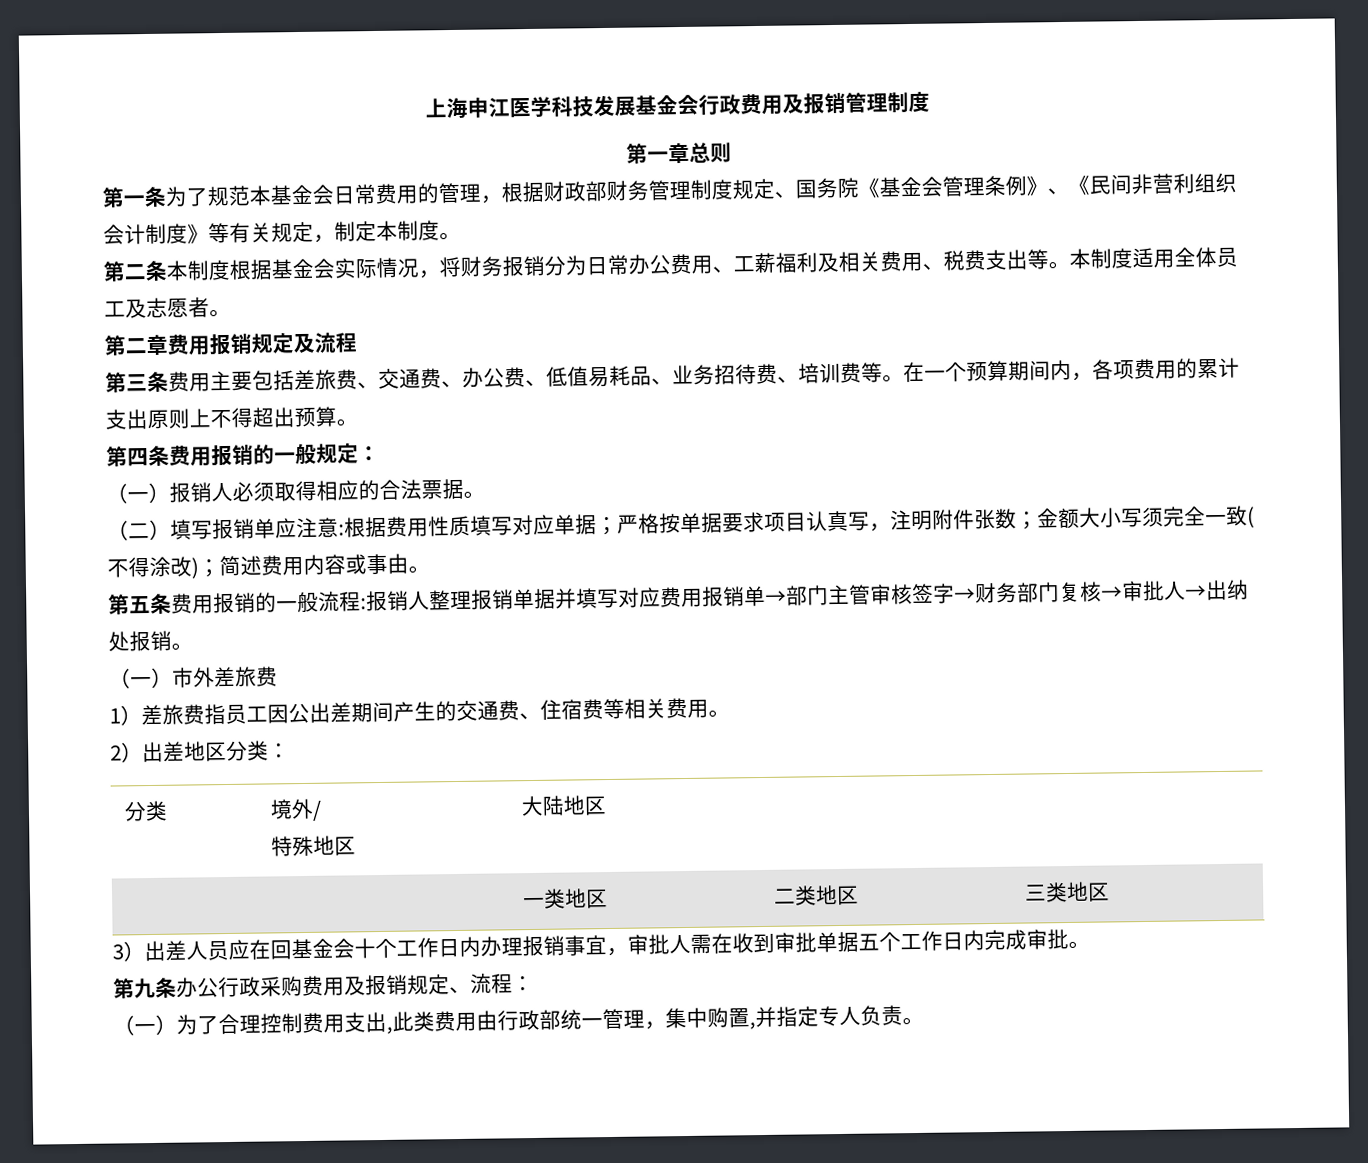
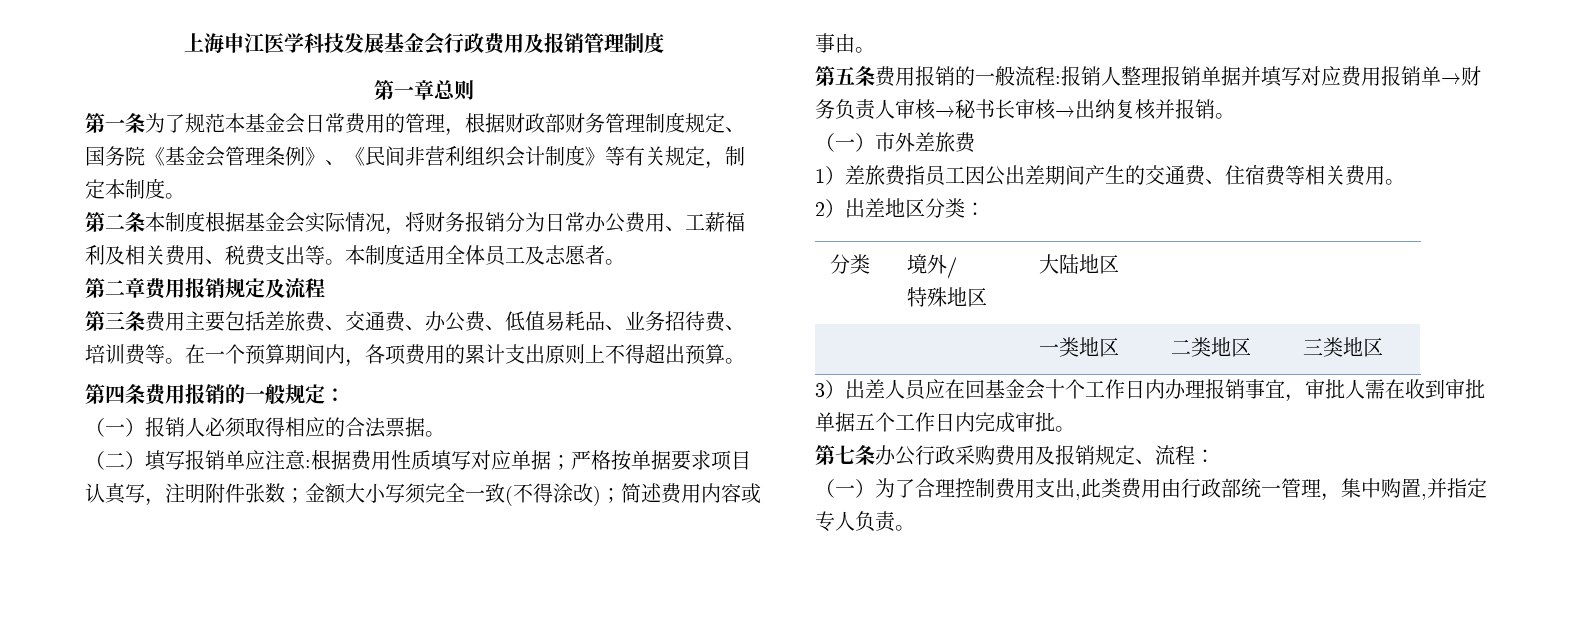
[786,579,1249,606] [108,631,130,652] 部门主管审核签字→财务部门复核→审批人→出纳处 -> [1461,66,1481,86] [815,99,1175,120] 财务负责人审核→秘书长审核→出纳复核并
[134,977,156,999] 九 -> [835,445,855,464] 七

